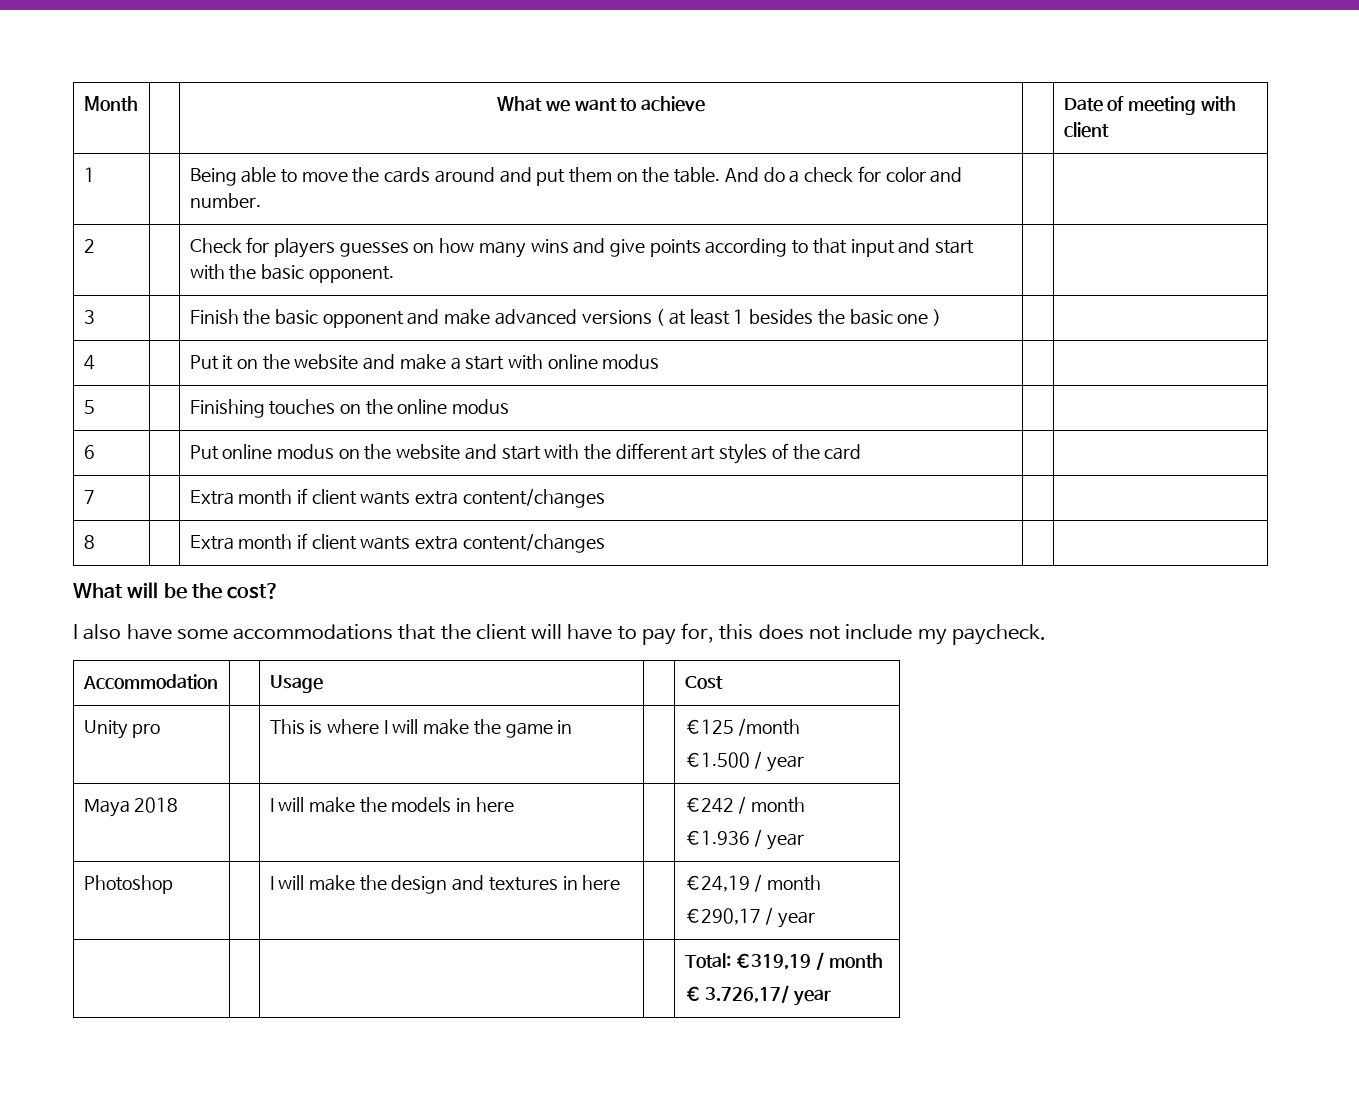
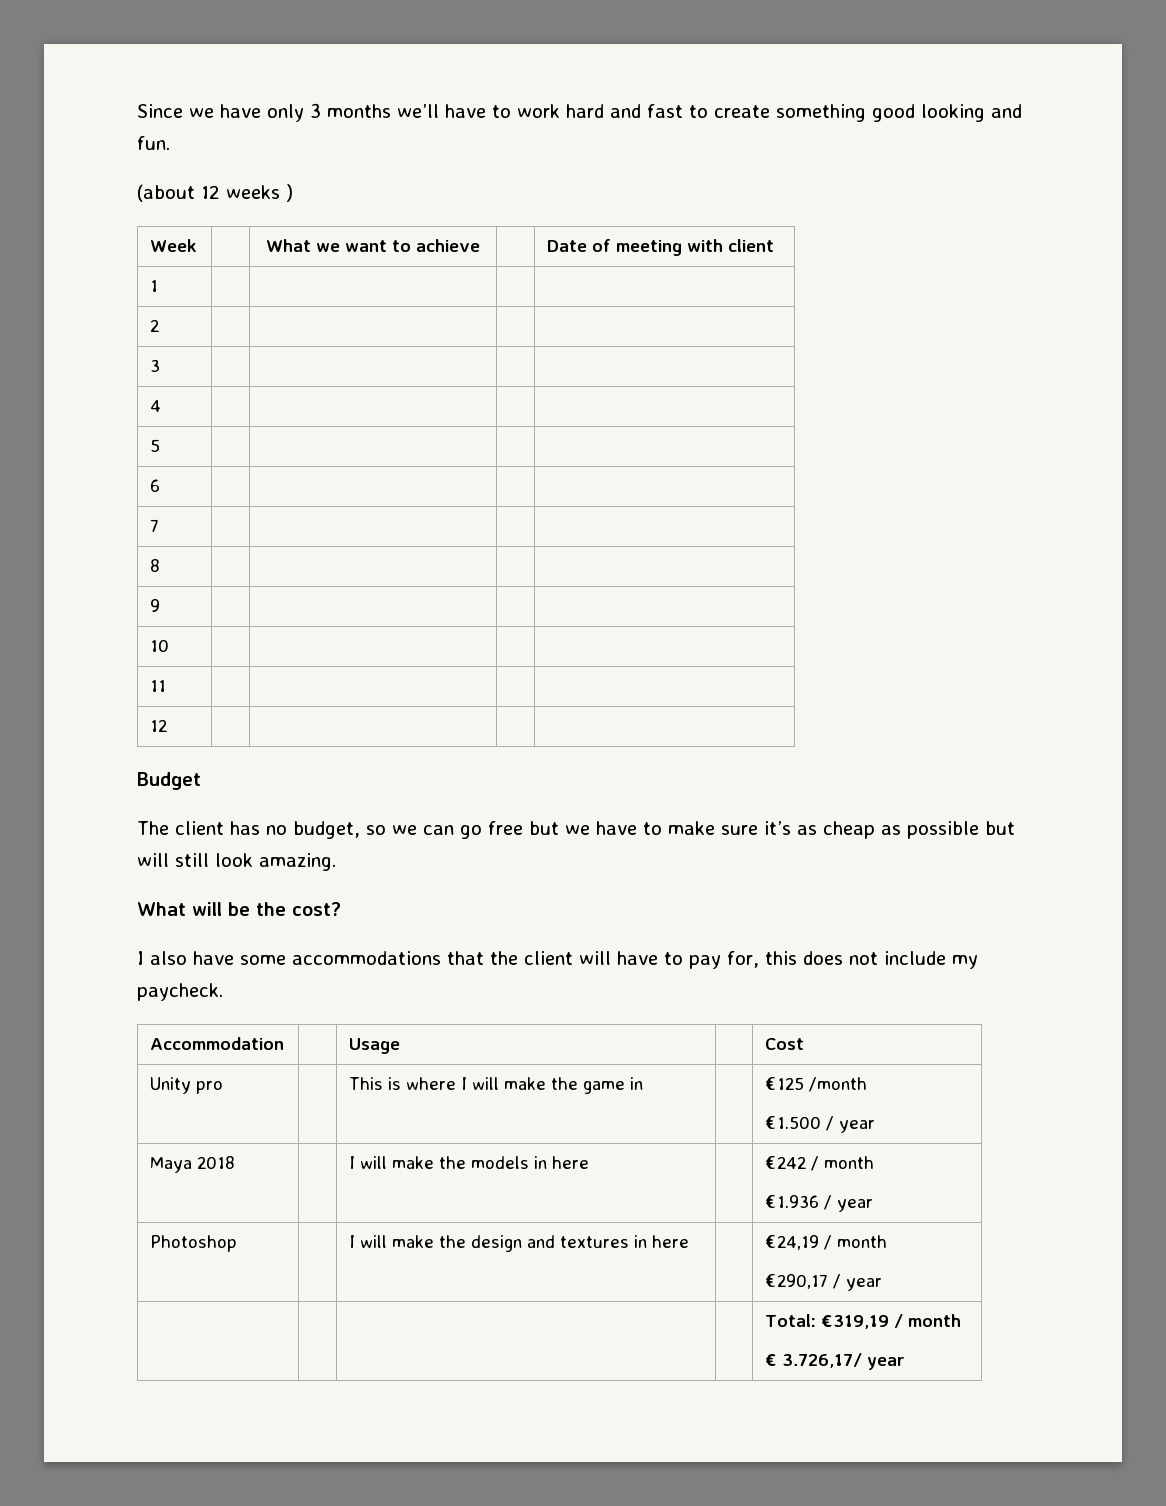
[83,96,138,111] Month -> [137,103,1022,122] [137,136,170,150] [137,184,293,202] [150,239,198,252] Since we have only 3 months we’ll have to work hard and fast to create something good looking and fun. // (about 12 weeks ) // Week
[189,166,963,186] [189,193,261,208] [83,239,95,253] [189,237,975,258] [189,264,394,283] [83,310,95,324] [189,309,942,328] [83,355,95,370] [189,354,660,370] [83,400,95,414] [189,399,510,418] [83,445,95,459] [189,443,862,464] [83,490,95,504] [189,488,605,508] [83,535,95,549] [189,533,605,553] Being able to move the cards around and put them on the table. And do a check for color and number. | | // 2 | | Check for players guesses on how many wins and give points according to that input and start with the basic opponent. | | // 3 | | Finish the basic opponent and make advanced versions ( at least 1 besides the basic one ) | | // 4 | | Put it on the website and make a start with online modus | | // 5 | | Finishing touches on the online modus | | // 6 | | Put online modus on the website and start with the different art styles of the card | | // 7 | | Extra month if client wants extra content/changes | | // 8 | | Extra month if client wants extra content/changes | | -> [150,319,160,332] [150,359,161,372] [150,400,162,412] [150,439,161,452] [150,479,161,492] [150,519,160,532] [150,559,161,572] [150,599,161,612] [150,639,170,652] [150,680,167,692] [150,719,168,732] [137,772,201,790] [137,821,1015,839] [137,853,336,871] | | // 2 | | | | // 3 | | | | // 4 | | | | // 5 | | | | // 6 | | | | // 7 | | | | // 8 | | | | // 9 | | | | // 10 | | | | // 11 | | | | // 12 | | | | // Budget // The client has no budget, so we can go free but we have to make sure it’s as cheap as possible but will still look amazing.

